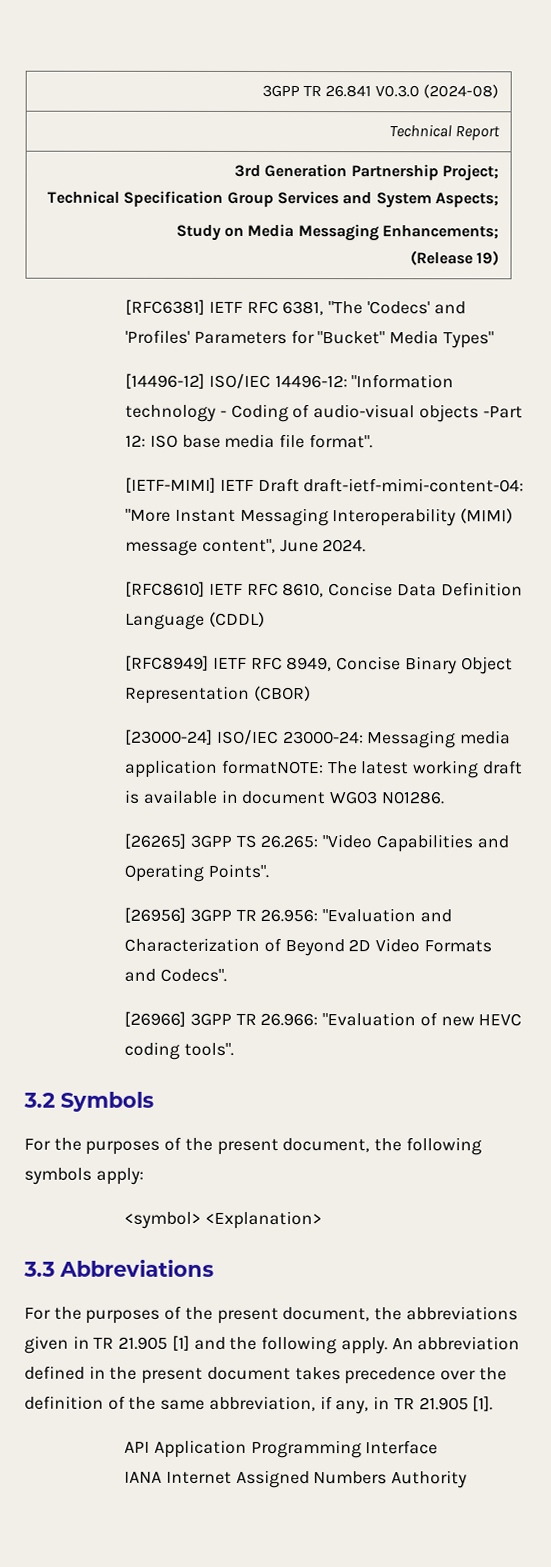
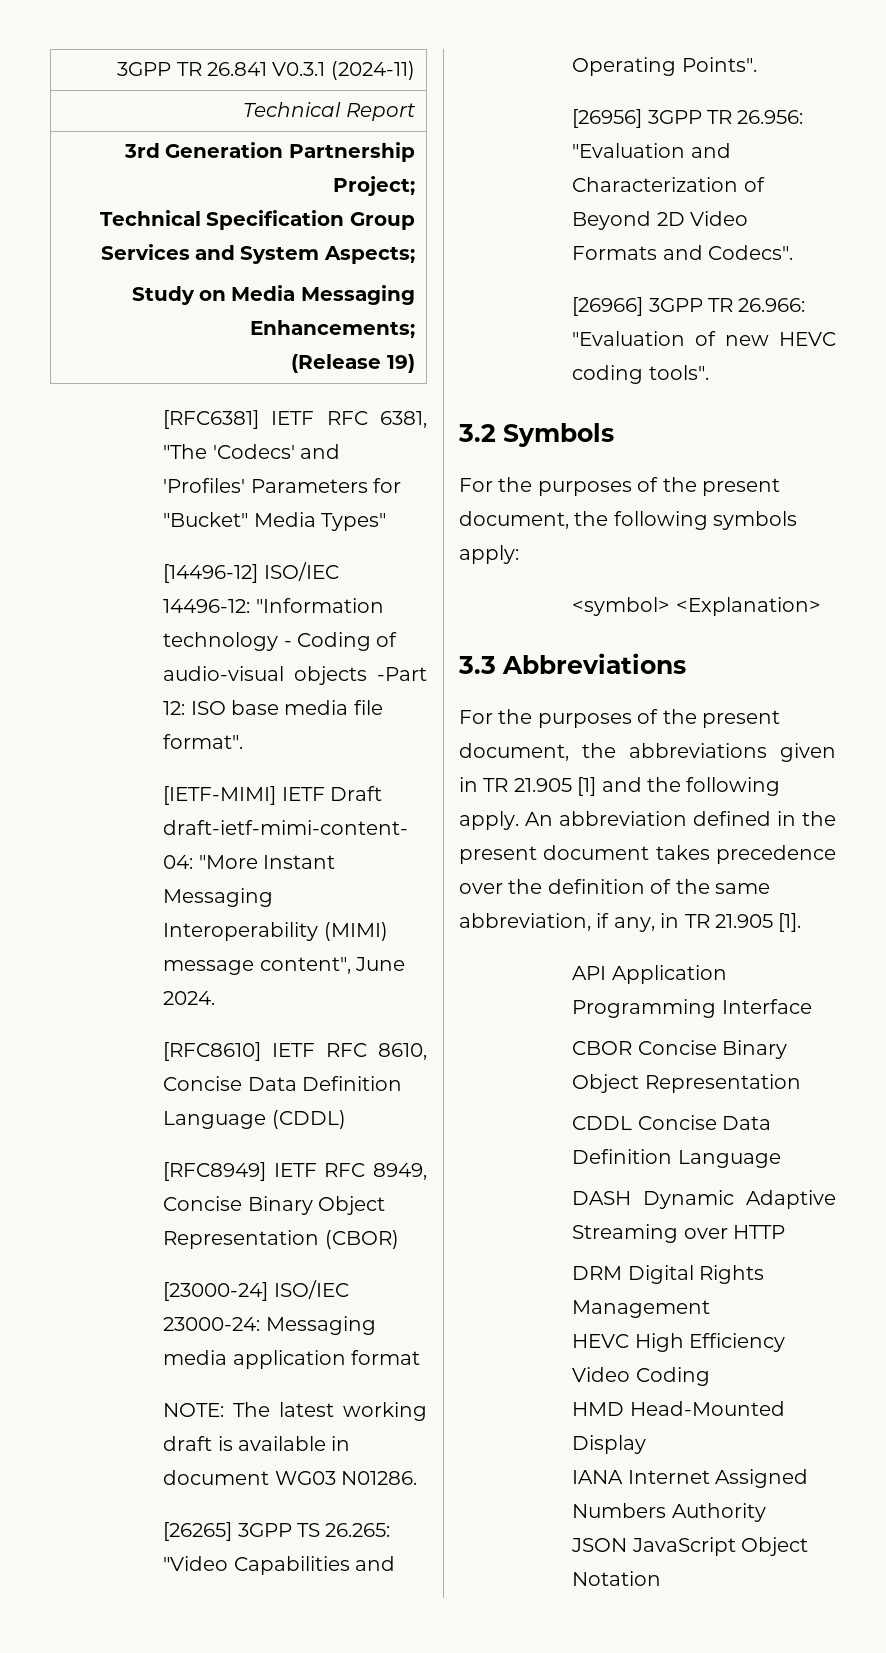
[374,84,499,99] V0.3.0 (2024-08) -> [272,61,415,80] V0.3.1 (2024-11)
[221,759,324,775] formatNOTE: -> [350,1350,420,1365] [163,1403,225,1417] format // NOTE:
(439, 1447) none -> [572,1040,787,1059] [572,1074,801,1093] [572,1115,771,1130] [572,1149,781,1168] [572,1190,836,1209] [572,1224,785,1243] [572,1265,764,1284] [572,1300,711,1318] [572,1333,785,1352] [572,1367,710,1386] [572,1401,785,1416] [572,1435,647,1454] // CBOR Concise Binary Object Representation // CDDL Concise Data Definition Language // DASH Dynamic Adaptive Streaming over HTTP // DRM Digital Rights Management // HEVC High Efficiency Video Coding // HMD Head-Mounted Display
(468, 1479) none -> [571,1537,808,1556] [572,1571,662,1586] // JSON JavaScript Object Notation

